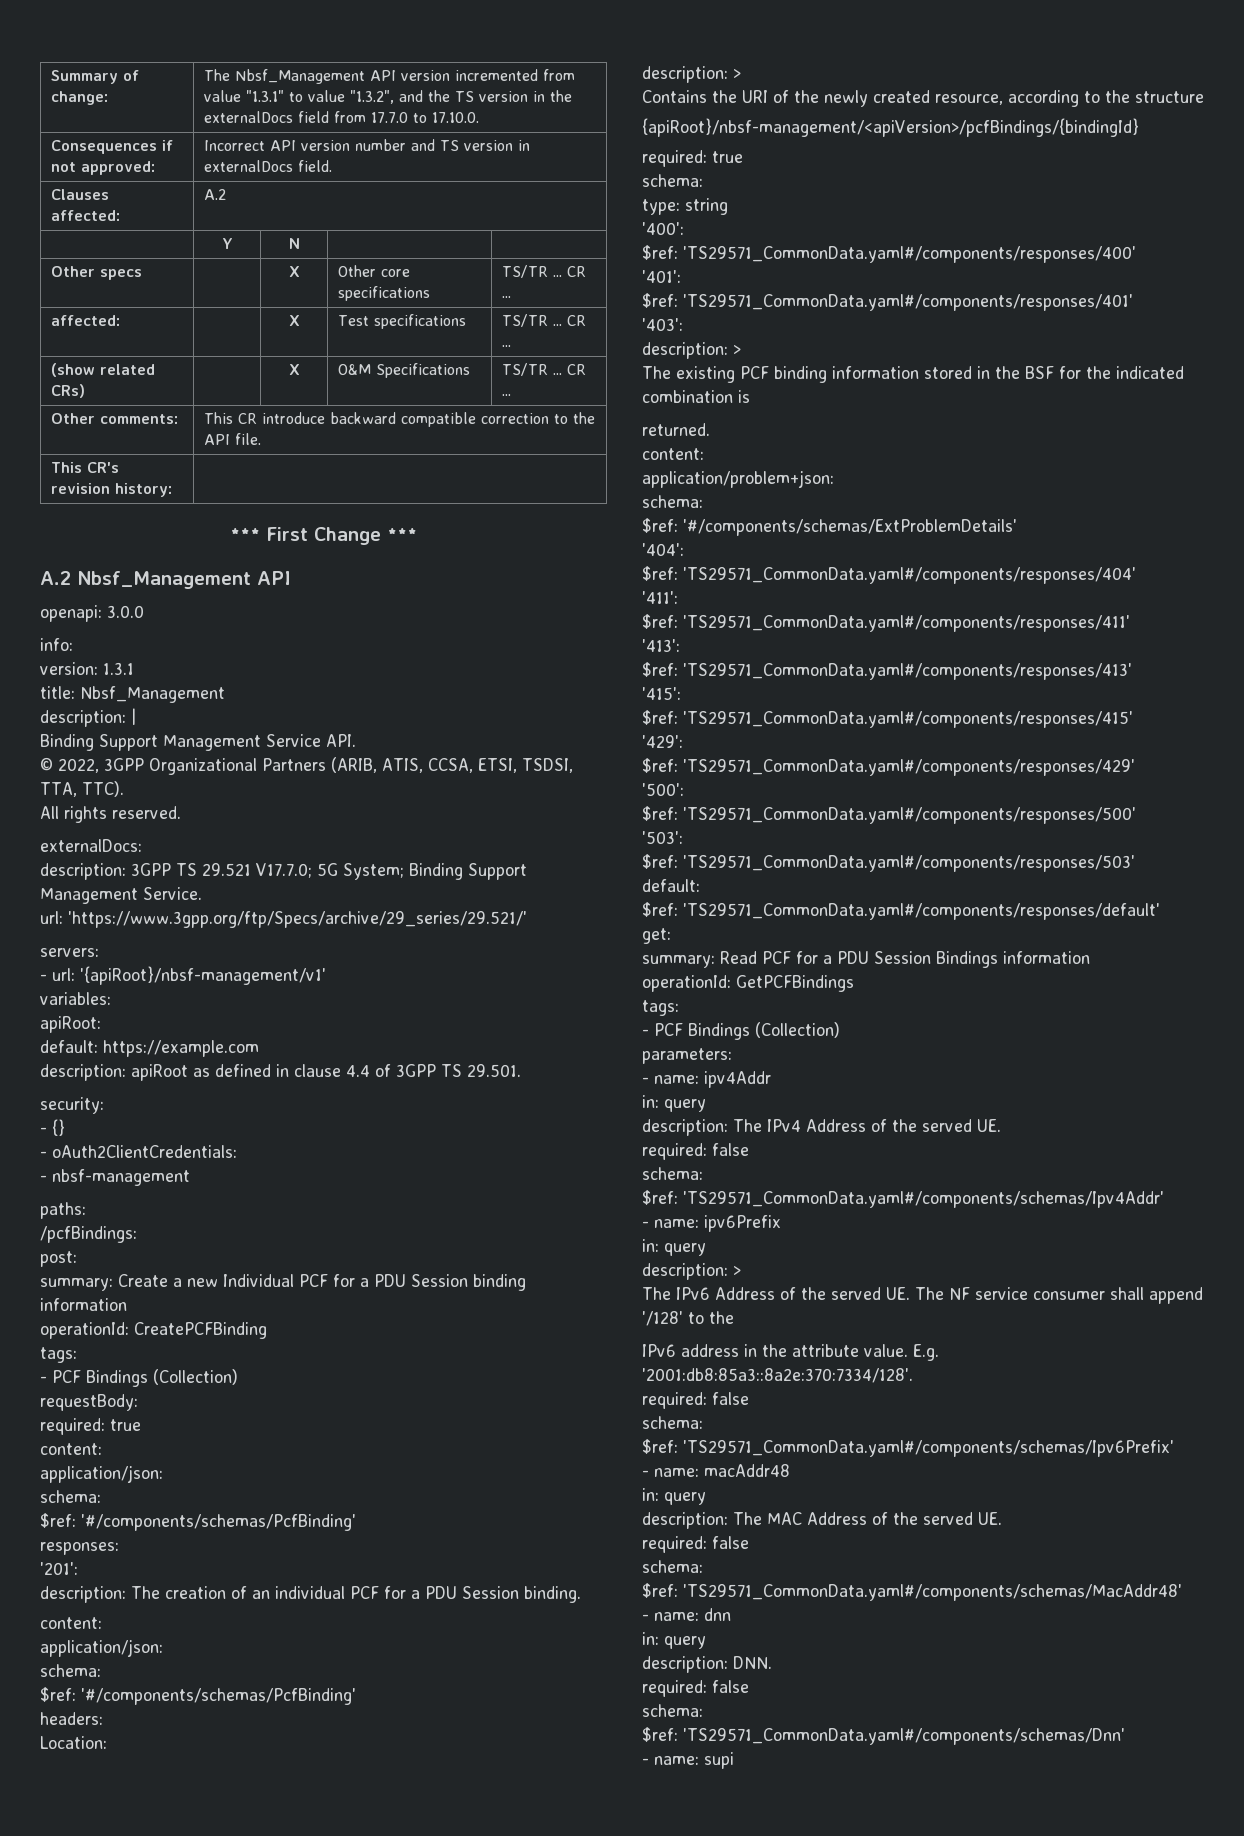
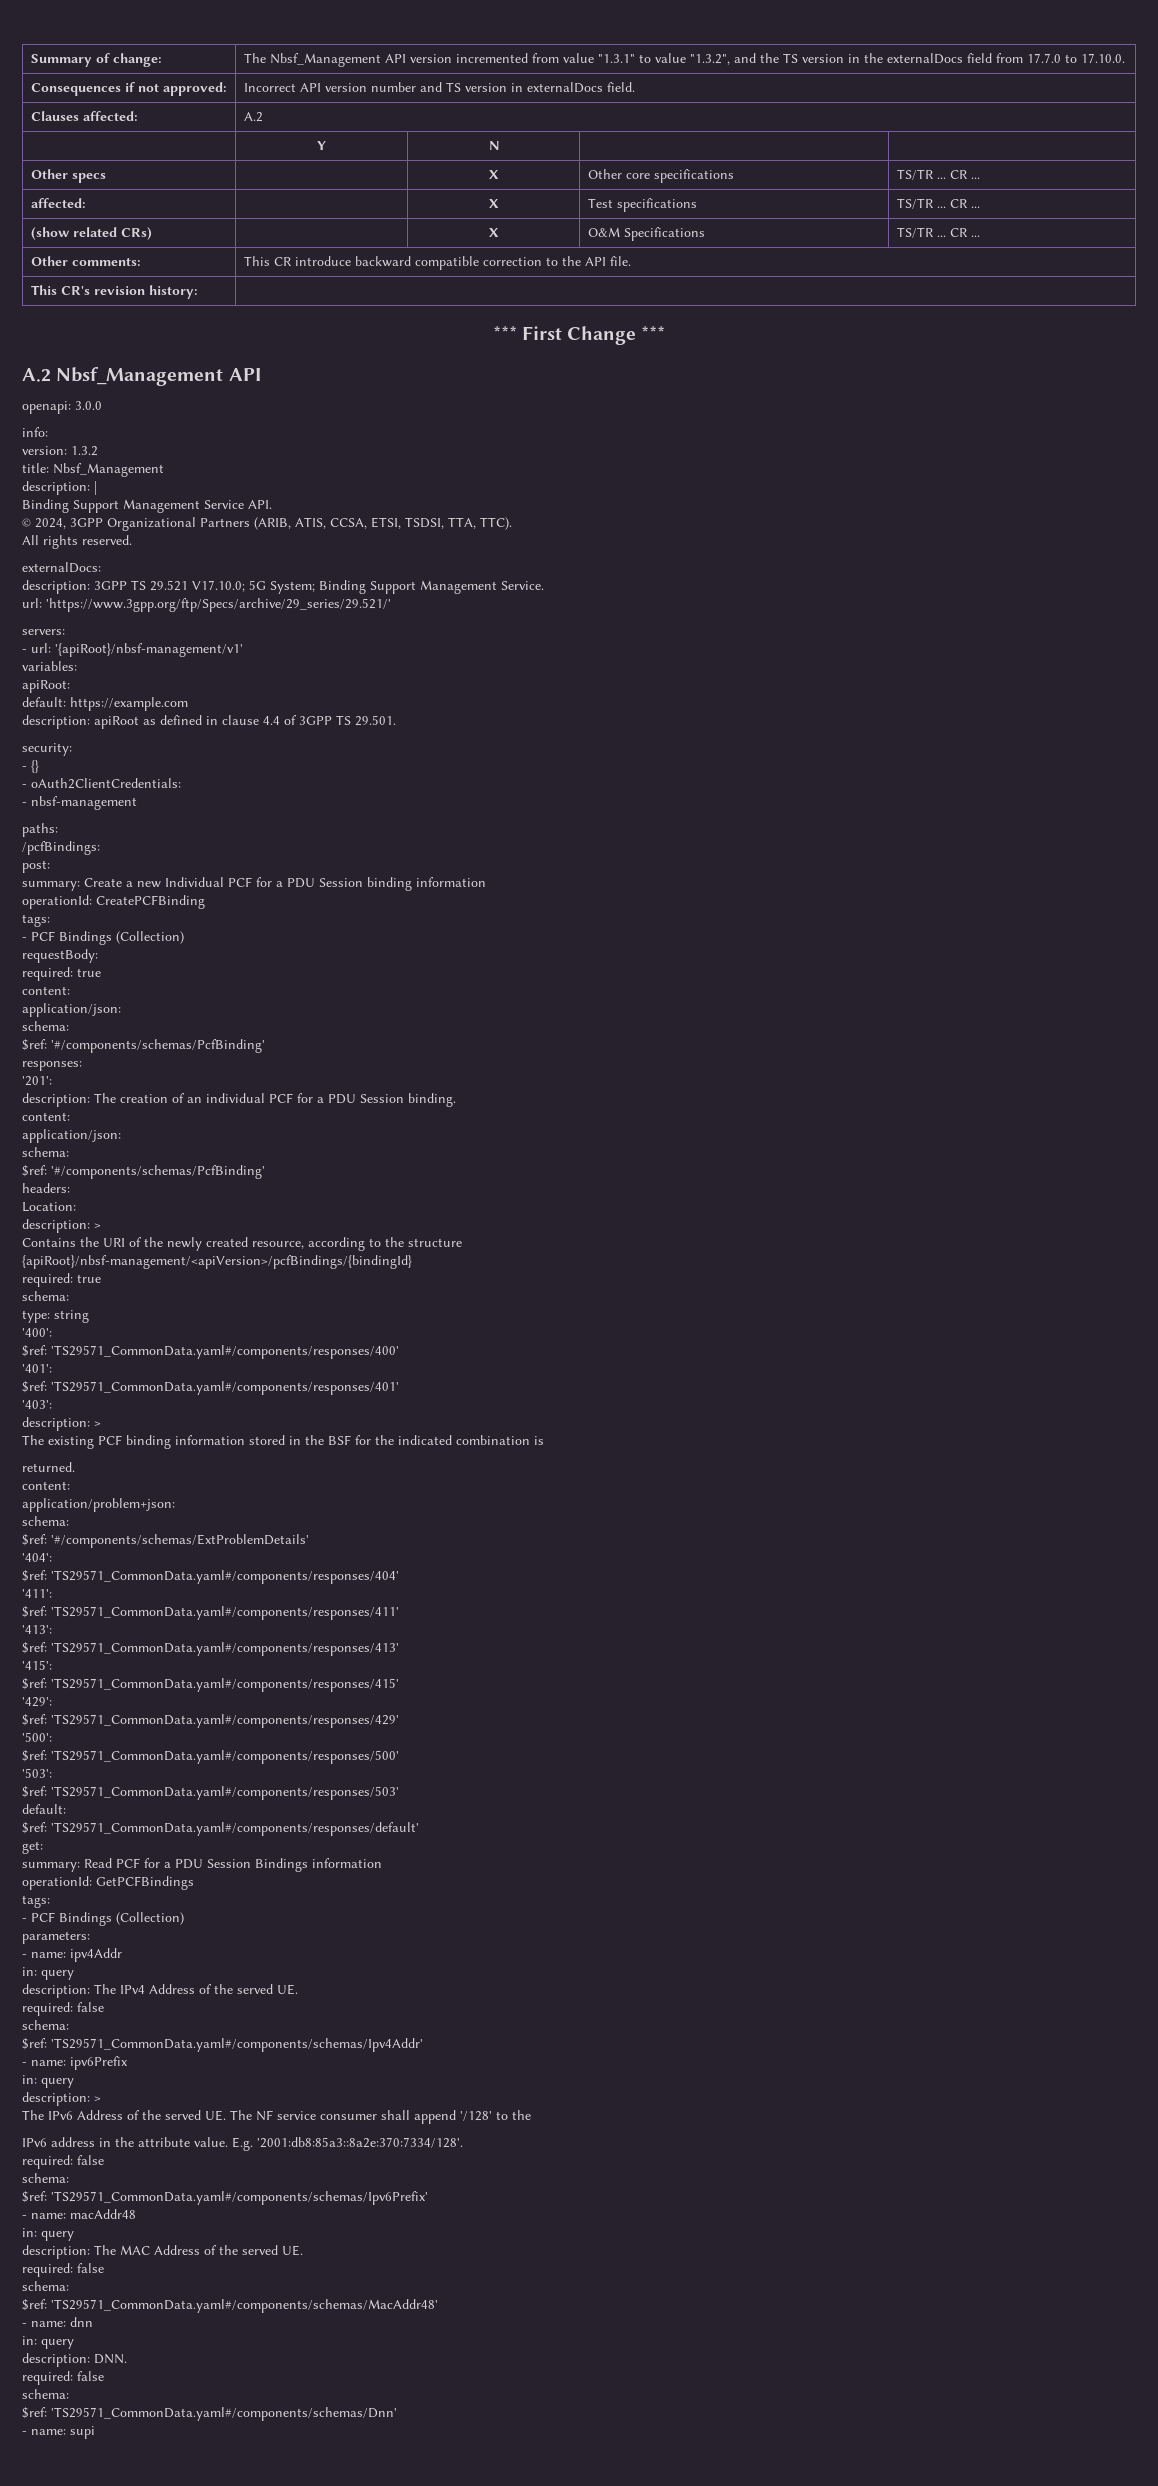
[103,662,134,675] 1.3.1 -> [71,446,98,456] 1.3.2
[58,758,99,773] 2022, -> [35,518,66,529] 2024,
[256,863,312,878] V17.7.0; -> [192,580,245,592] V17.10.0;

